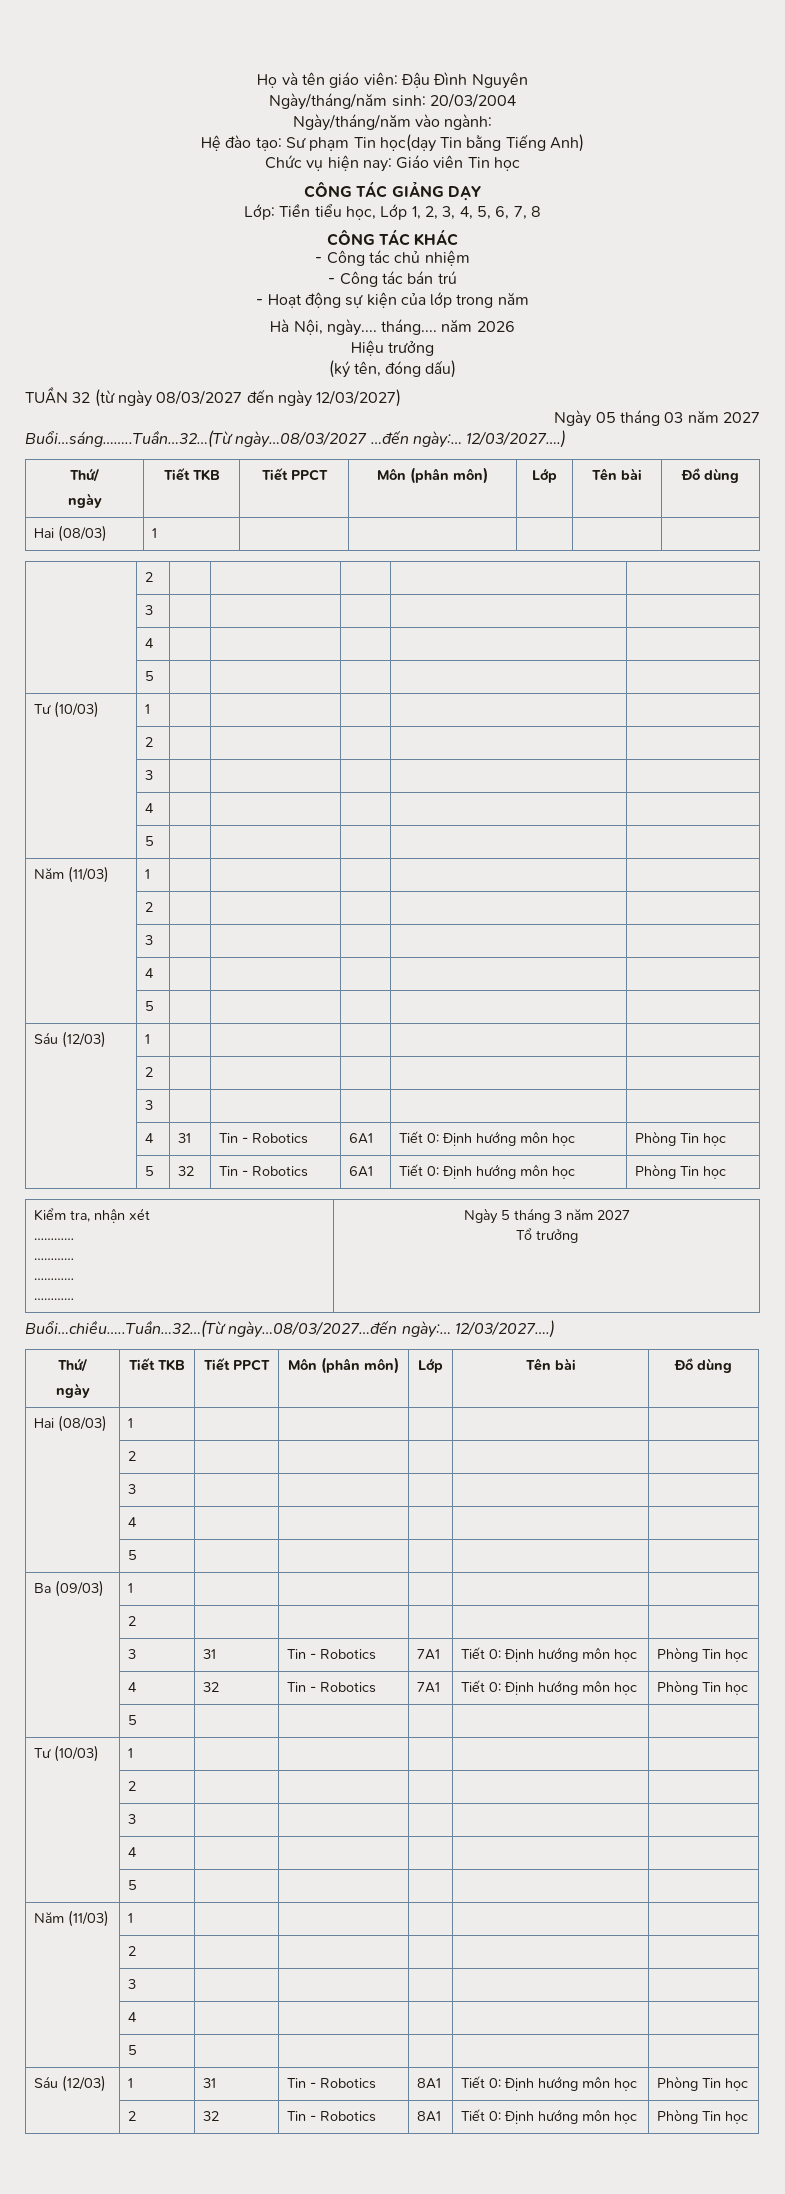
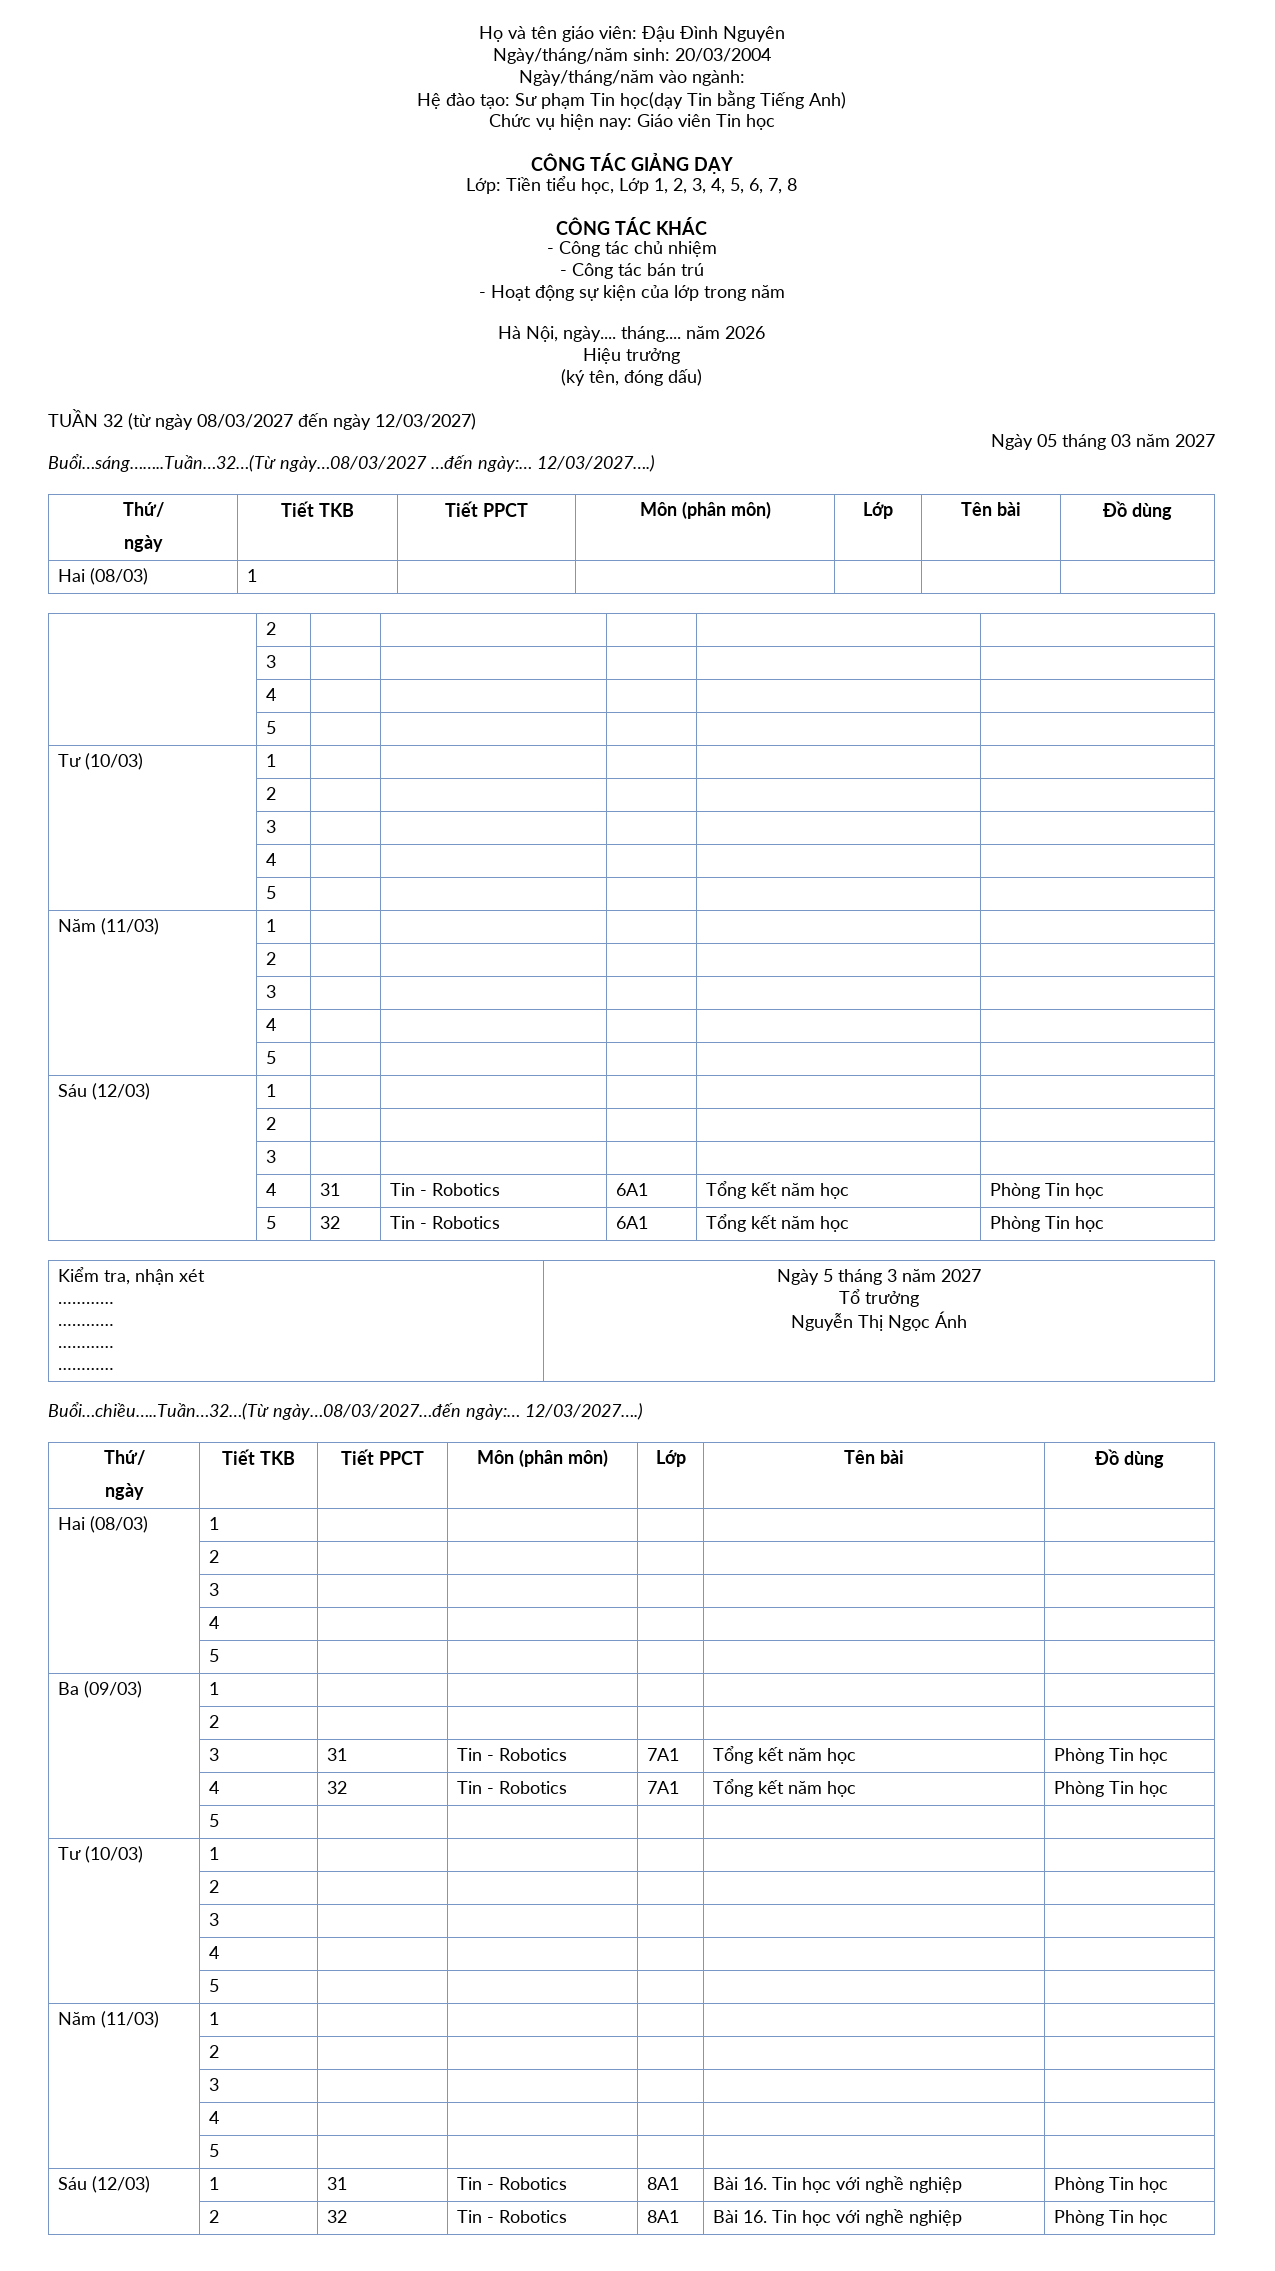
[398,1131,548,1146] Tiết 0: Định hướng môn -> [706,1181,816,1199] Tổng kết năm
[398,1164,548,1179] Tiết 0: Định hướng môn -> [706,1214,816,1232] Tổng kết năm
(578, 1236) none -> [791,1311,967,1331] // Nguyễn Thị Ngọc Ánh
[460,1647,610,1662] Tiết 0: Định hướng môn -> [713,1746,823,1764] Tổng kết năm
[460,1680,610,1695] Tiết 0: Định hướng môn -> [713,1779,823,1797] Tổng kết năm
[460,2076,637,2091] Tiết 0: Định hướng môn học -> [713,2176,963,2193] Bài 16. Tin học với nghề nghiệp
[460,2109,637,2124] Tiết 0: Định hướng môn học -> [713,2209,963,2226] Bài 16. Tin học với nghề nghiệp

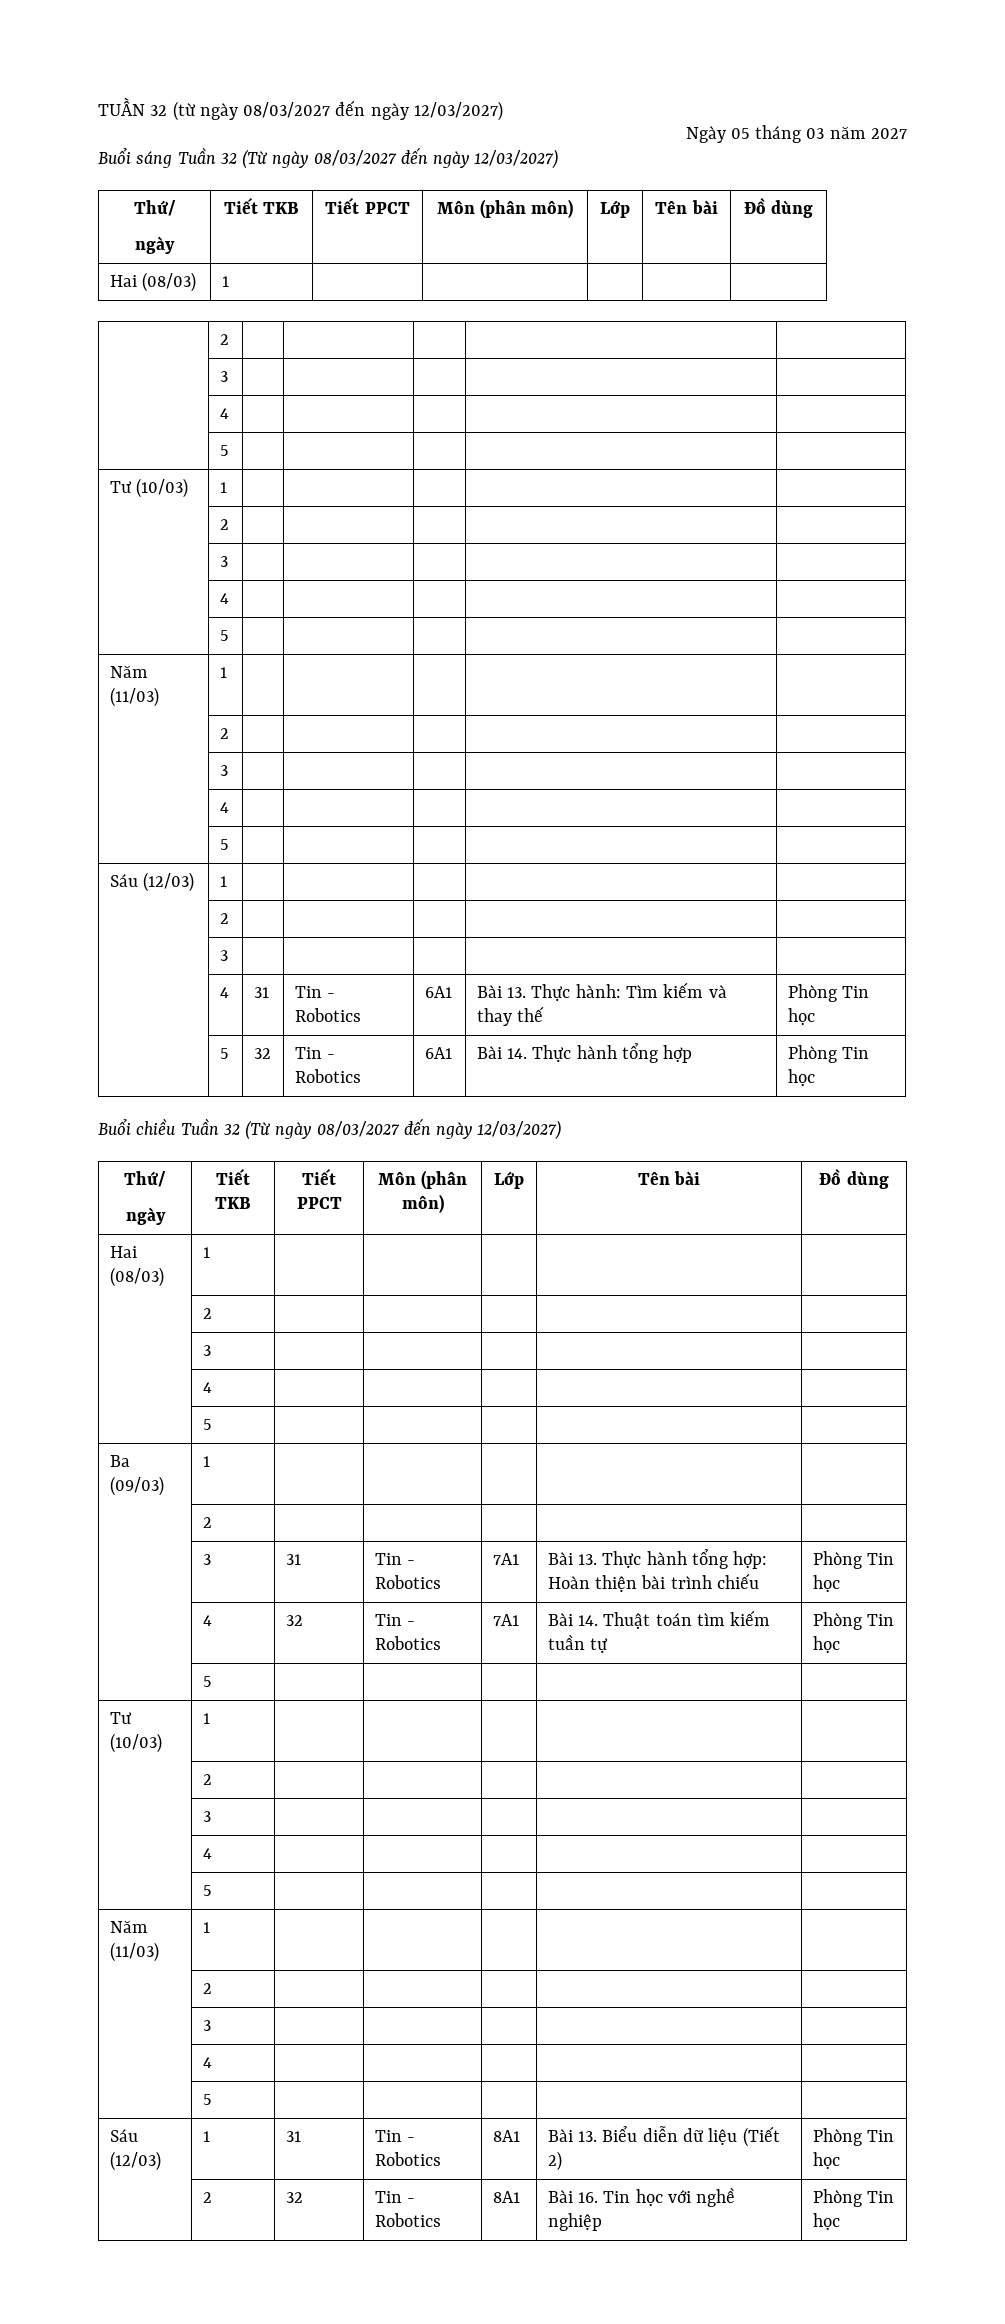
[478,26,785,42] [492,48,771,64] [518,70,745,86] [417,90,846,109] [488,114,775,130] [530,153,733,174] [466,176,797,194] [556,217,707,235] [546,241,717,257] [559,263,704,279] [478,285,785,301] [498,326,765,342] [583,348,680,364] [561,369,702,386] Họ và tên giáo viên: Đậu Đình Nguyên // Ngày/tháng/năm sinh: 20/03/2004 // Ngày/tháng/năm vào ngành: // Hệ đào tạo: Sư phạm Tin học(dạy Tin bằng Tiếng Anh) // Chức vụ hiện nay: Giáo viên Tin học // CÔNG TÁC GIẢNG DẠY // Lớp: Tiền tiểu học, Lớp 1, 2, 3, 4, 5, 6, 7, 8 // CÔNG TÁC KHÁC // - Công tác chủ nhiệm // - Công tác bán trú // - Hoạt động sự kiện của lớp trong năm // Hà Nội, ngày.... tháng.... năm 2026 // Hiệu trưởng // (ký tên, đóng dấu) // -> (98, 106) none
[48,454,655,472] Buổi…sáng……..Tuần…32…(Từ ngày…08/03/2027 …đến ngày:… 12/03/2027….) -> [98,147,559,169] Buổi sáng Tuần 32 (Từ ngày 08/03/2027 đến ngày 12/03/2027)
[706,1181,850,1199] Tổng kết năm học -> [476,982,727,1001] [476,1006,545,1026] Bài 13. Thực hành: Tìm kiếm và thay thế
[706,1214,850,1232] [990,1216,1105,1232] [58,1267,206,1285] [58,1302,115,1304] [58,1324,115,1326] [58,1346,115,1348] [58,1368,115,1370] [777,1269,981,1285] [839,1289,919,1307] [791,1311,967,1331] [48,1402,643,1420] Tổng kết năm học | Phòng Tin học // Kiểm tra, nhận xét // ………… // ………… // ………… // ………… | Ngày 5 tháng 3 năm 2027 // Tổ trưởng // Nguyễn Thị Ngọc Ánh // Buổi…chiều…..Tuần…32…(Từ ngày…08/03/2027…đến ngày:… 12/03/2027….) -> [476,1043,693,1063] [787,1045,870,1063] [787,1069,815,1086] [98,1118,562,1140] Bài 14. Thực hành tổng hợp | Phòng Tin học // Buổi chiều Tuần 32 (Từ ngày 08/03/2027 đến ngày 12/03/2027)
[713,1746,857,1764] Tổng kết năm học -> [547,1549,768,1569] [547,1573,759,1592] Bài 13. Thực hành tổng hợp: Hoàn thiện bài trình chiếu
[713,1779,857,1797] Tổng kết năm học -> [547,1610,771,1629] [547,1634,609,1653] Bài 14. Thuật toán tìm kiếm tuần tự
[743,2176,963,2193] 16. Tin học với nghề nghiệp -> [578,2126,780,2147] [547,2151,562,2171] 13. Biểu diễn dữ liệu (Tiết 2)

